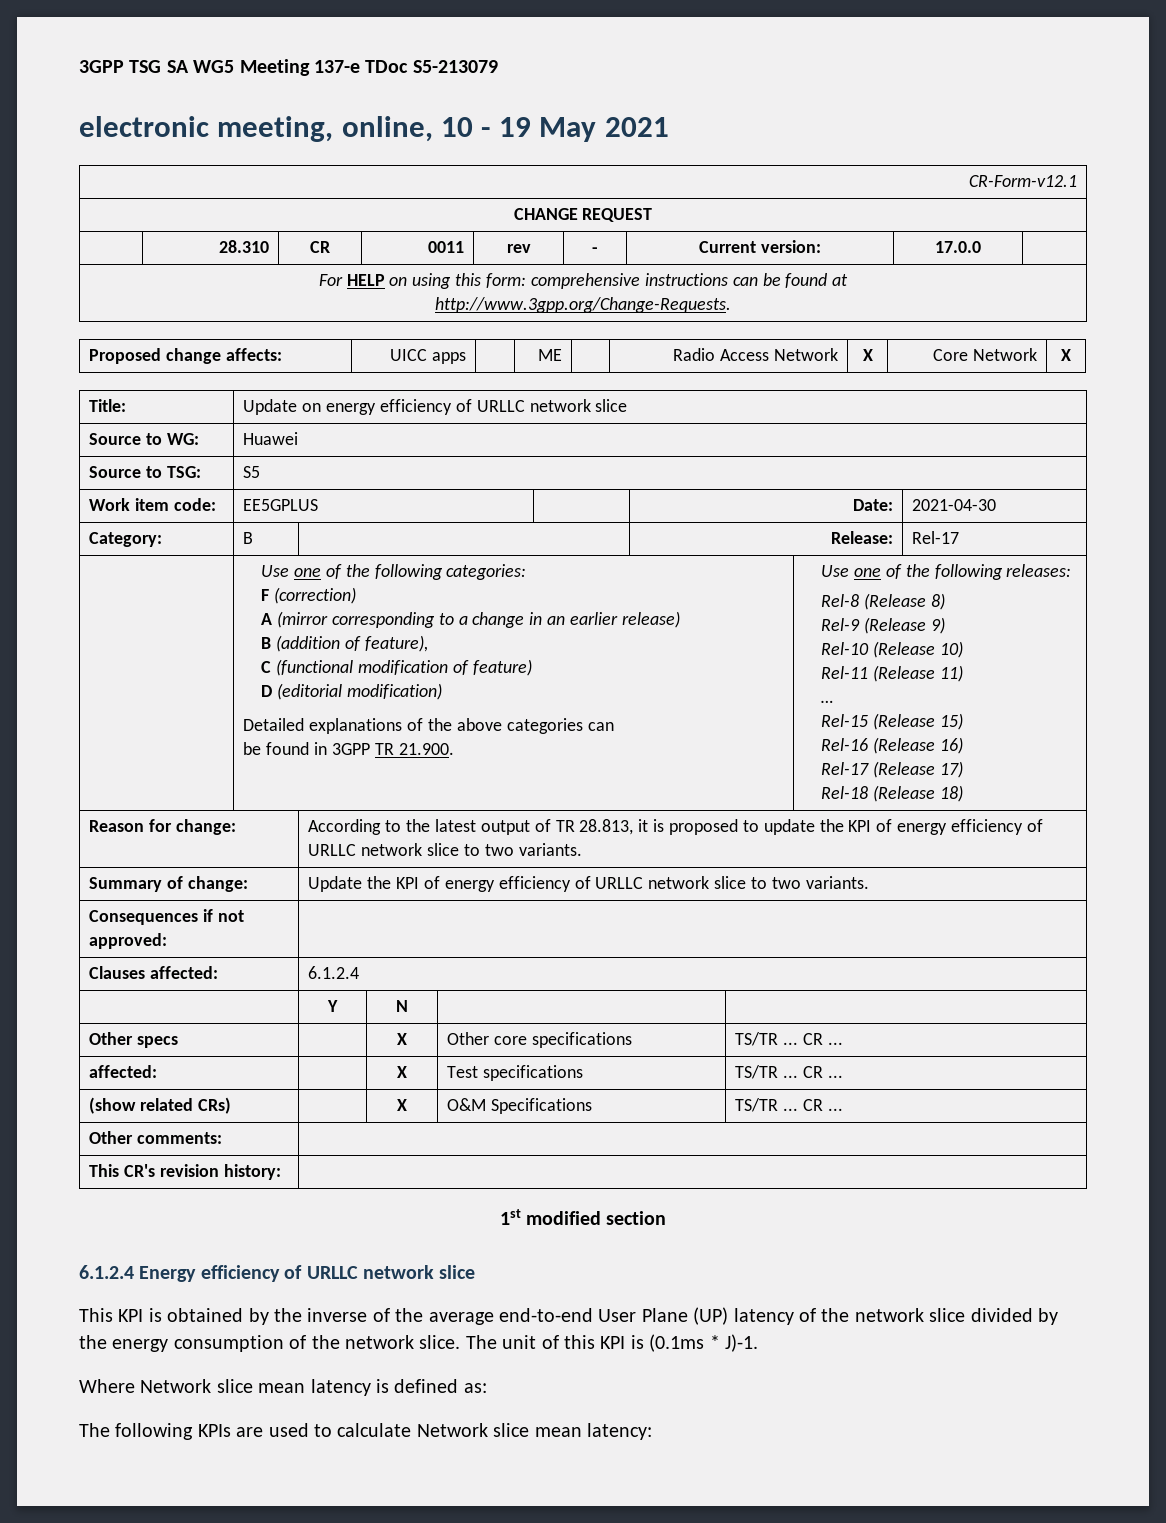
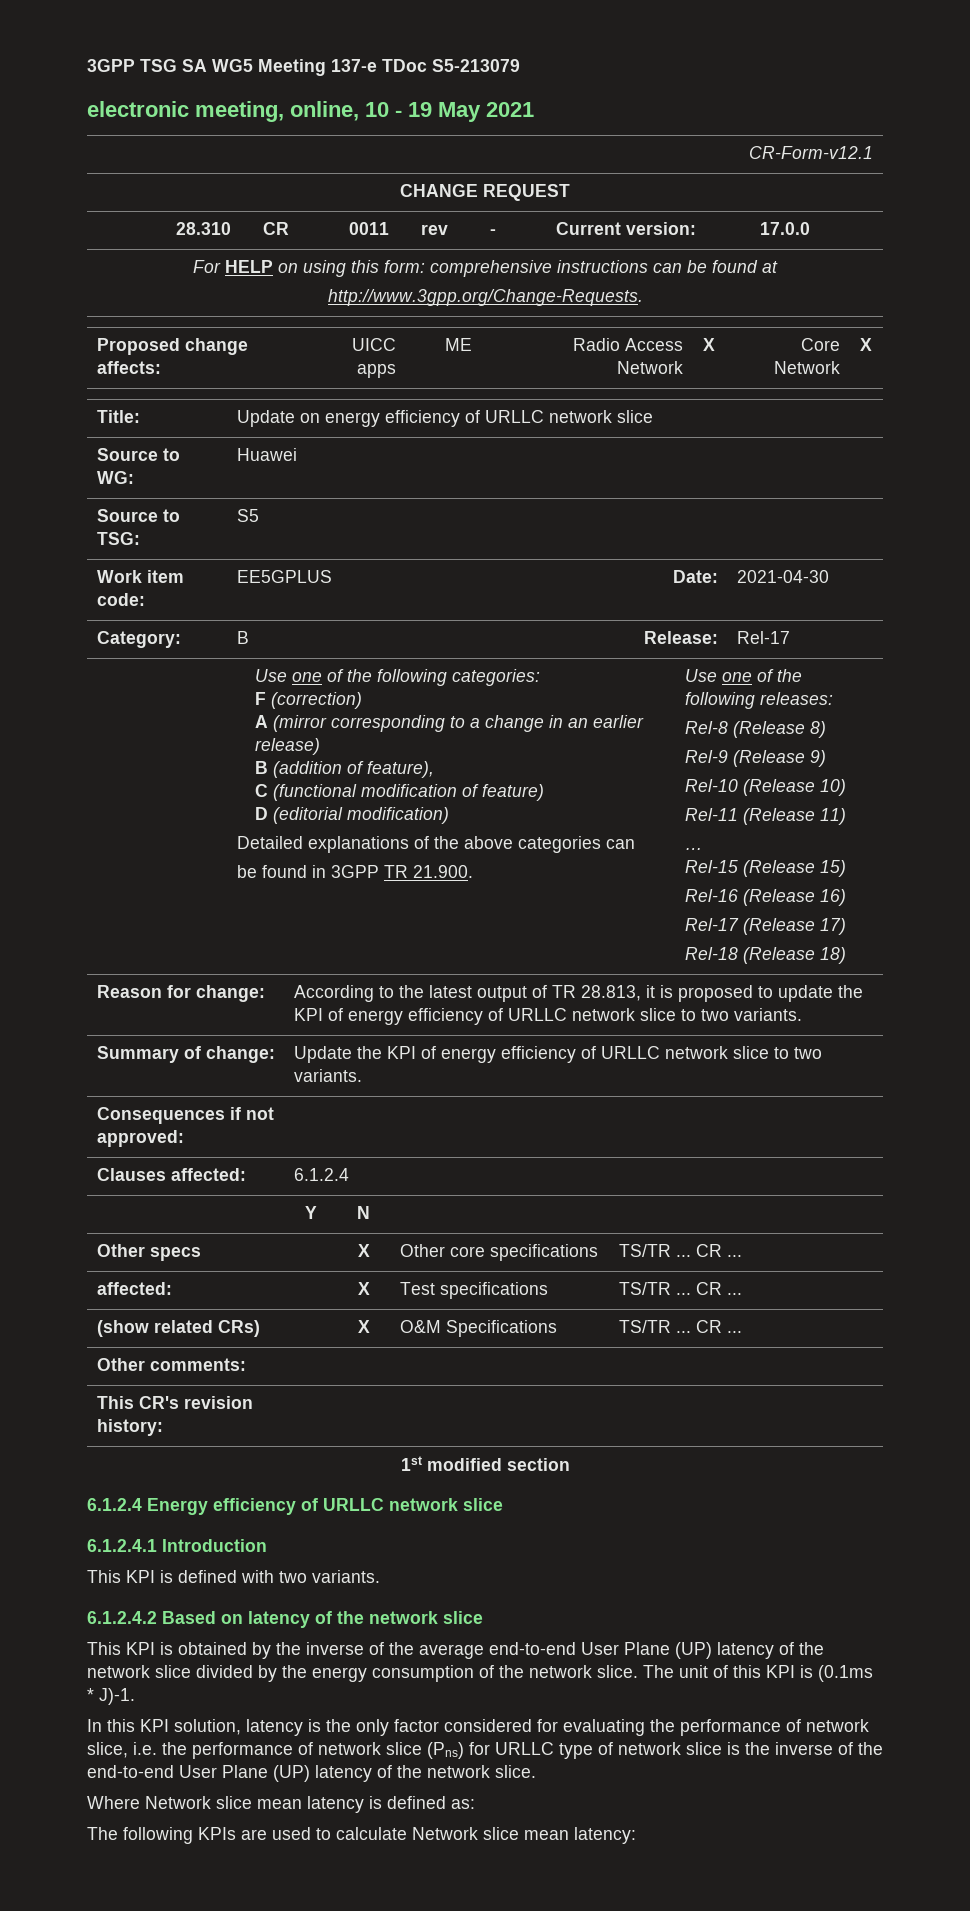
(476, 1272) none -> [87,1539,267,1552] [87,1570,380,1583] [87,1611,483,1628] // 6.1.2.4.1 Introduction // This KPI is defined with two variants. // 6.1.2.4.2 Based on latency of the network slice
(758, 1343) none -> [87,1719,869,1736] [87,1742,883,1759] [87,1765,536,1782] // In this KPI solution, latency is the only factor considered for evaluating the performance of network slice, i.e. the performance of network slice (Pns) for URLLC type of network slice is the inverse of the end-to-end User Plane (UP) latency of the network slice.

